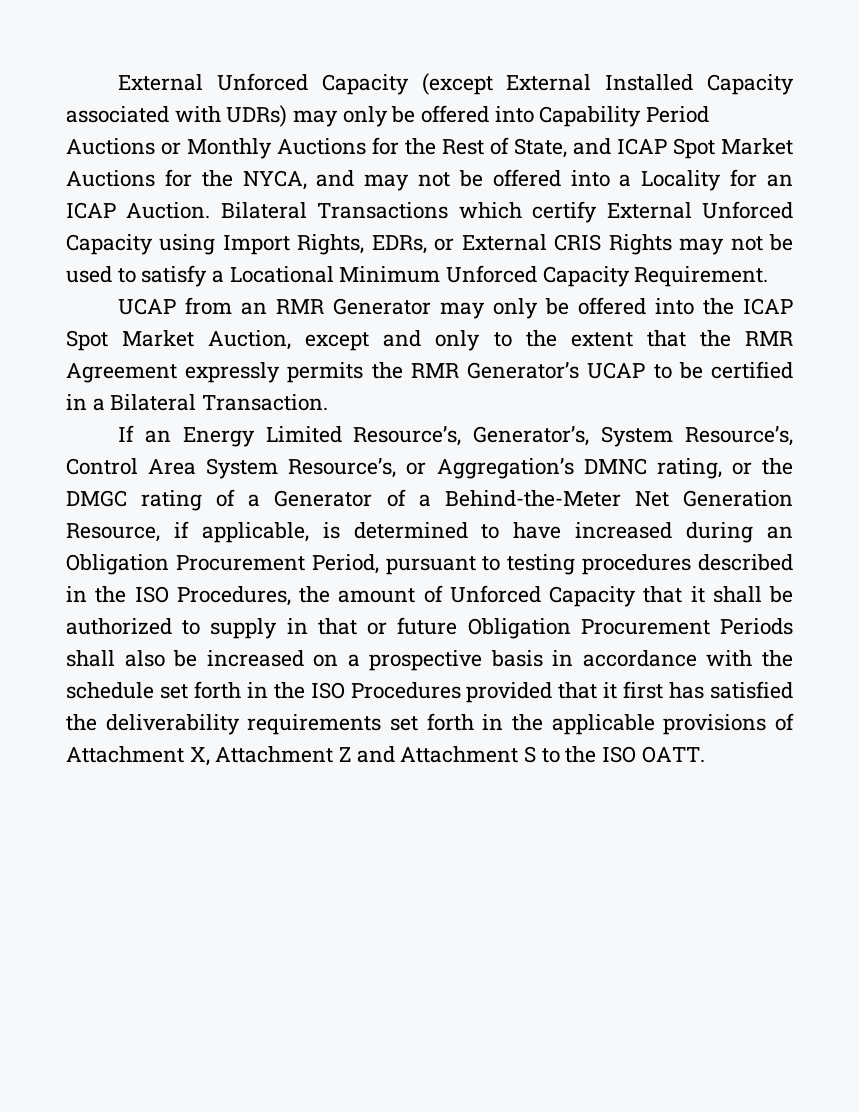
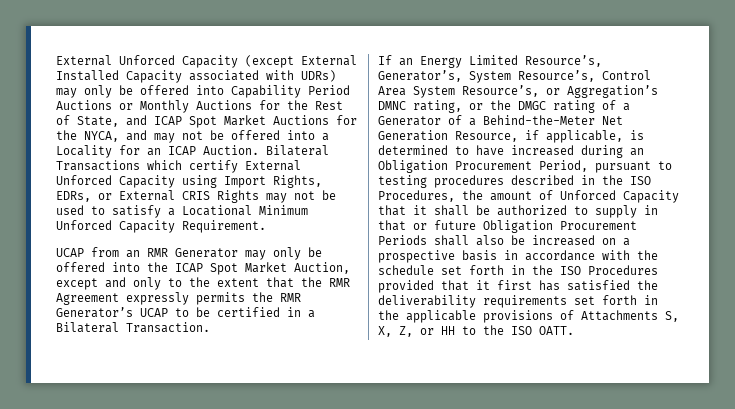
[66,746,537,766] Attachment X, Attachment Z and Attachment S -> [581,310,679,322] [378,326,455,337] Attachments S, X, Z, or HH

